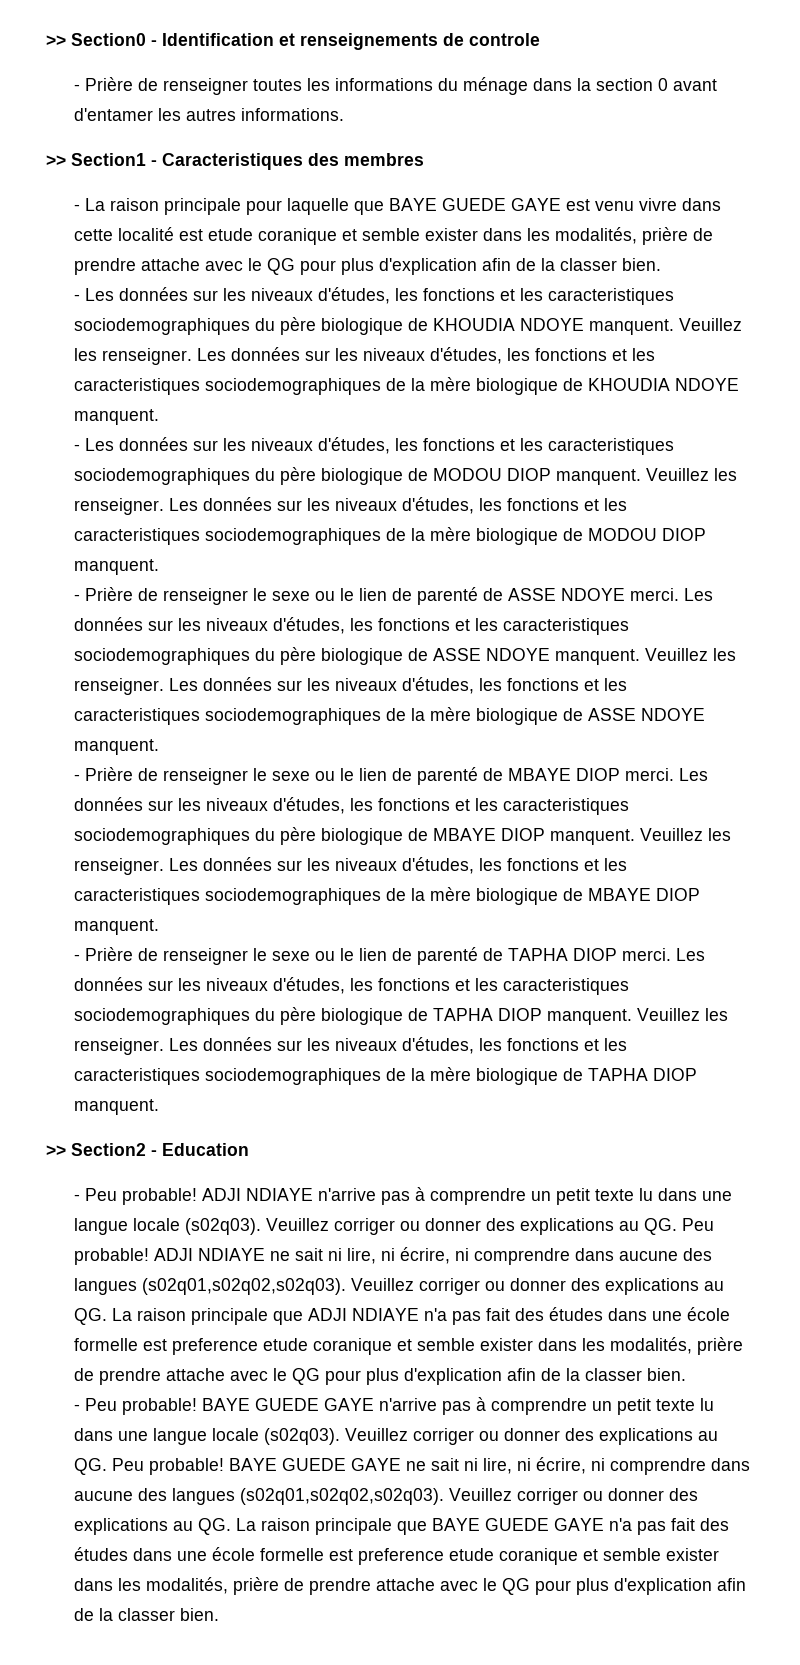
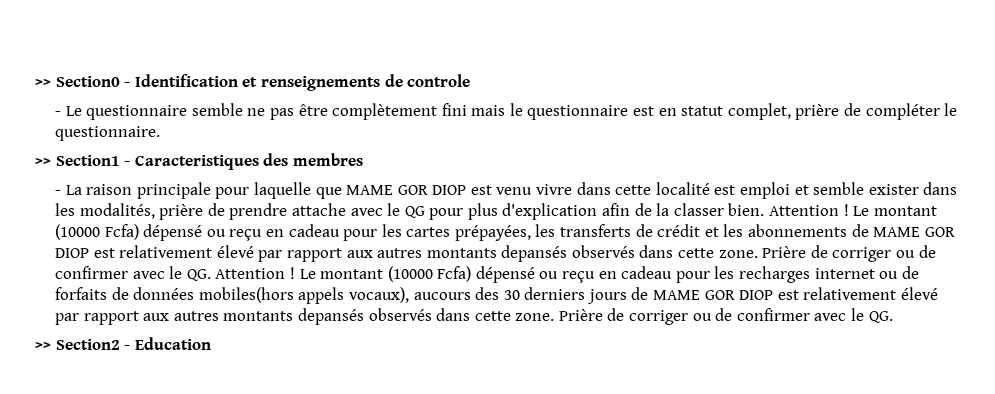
[85,77,718,95] [74,108,345,121] Prière de renseigner toutes les informations du ménage dans la section 0 avant d'entamer les autres informations. -> [65,103,958,120] [54,126,160,141] Le questionnaire semble ne pas être complètement fini mais le questionnaire est en statut complet, prière de compléter le questionnaire.
[389,198,562,211] BAYE GUEDE GAYE -> [346,185,467,195] MAME GOR DIOP
[208,228,338,245] etude coranique -> [740,182,791,199] emploi
[74,287,675,305] [74,317,743,335] [74,347,656,365] [74,377,740,395] [74,409,160,425] [74,437,675,455] [74,467,738,485] [74,497,628,515] [74,527,707,545] [74,559,160,575] [74,587,714,605] [74,617,630,635] [74,647,737,665] [74,677,628,695] [74,707,706,725] [74,739,160,755] [74,767,709,785] [74,797,630,815] [74,827,732,845] [74,857,628,875] [74,887,701,905] [74,919,160,935] [74,947,706,965] [74,977,630,995] [74,1007,729,1025] [74,1037,628,1055] [74,1067,698,1085] [74,1099,160,1115] [46,1143,249,1156] [74,1187,733,1205] [74,1218,715,1235] [74,1247,713,1265] [74,1278,725,1295] [74,1307,731,1325] [74,1337,744,1355] [74,1368,687,1385] [74,1397,715,1415] [74,1428,719,1445] [74,1457,751,1475] [74,1488,699,1505] [74,1518,730,1535] [74,1547,720,1565] [74,1577,747,1595] [74,1608,220,1621] // - Les données sur les niveaux d'études, les fonctions et les caracteristiques sociodemographiques du père biologique de KHOUDIA NDOYE manquent. Veuillez les renseigner. Les données sur les niveaux d'études, les fonctions et les caracteristiques sociodemographiques de la mère biologique de KHOUDIA NDOYE manquent. // - Les données sur les niveaux d'études, les fonctions et les caracteristiques sociodemographiques du père biologique de MODOU DIOP manquent. Veuillez les renseigner. Les données sur les niveaux d'études, les fonctions et les caracteristiques sociodemographiques de la mère biologique de MODOU DIOP manquent. // - Prière de renseigner le sexe ou le lien de parenté de ASSE NDOYE merci. Les données sur les niveaux d'études, les fonctions et les caracteristiques sociodemographiques du père biologique de ASSE NDOYE manquent. Veuillez les renseigner. Les données sur les niveaux d'études, les fonctions et les caracteristiques sociodemographiques de la mère biologique de ASSE NDOYE manquent. // - Prière de renseigner le sexe ou le lien de parenté de MBAYE DIOP merci. Les données sur les niveaux d'études, les fonctions et les caracteristiques sociodemographiques du père biologique de MBAYE DIOP manquent. Veuillez les renseigner. Les données sur les niveaux d'études, les fonctions et les caracteristiques sociodemographiques de la mère biologique de MBAYE DIOP manquent. // - Prière de renseigner le sexe ou le lien de parenté de TAPHA DIOP merci. Les données sur les niveaux d'études, les fonctions et les caracteristiques sociodemographiques du père biologique de TAPHA DIOP manquent. Veuillez les renseigner. Les données sur les niveaux d'études, les fonctions et les caracteristiques sociodemographiques de la mère biologique de TAPHA DIOP manquent. // >> Section2 - Education // - Peu probable! ADJI NDIAYE n'arrive pas à comprendre un petit texte lu dans une langue locale (s02q03). Veuillez corriger ou donner des explications au QG. Peu probable! ADJI NDIAYE ne sait ni lire, ni écrire, ni comprendre dans aucune des langues (s02q01,s02q02,s02q03). Veuillez corriger ou donner des explications au QG. La raison principale que ADJI NDIAYE n'a pas fait des études dans une école formelle est preference etude coranique et semble exister dans les modalités, prière de prendre attache avec le QG pour plus d'explication afin de la classer bien. // - Peu probable! BAYE GUEDE GAYE n'arrive pas à comprendre un petit texte lu dans une langue locale (s02q03). Veuillez corriger ou donner des explications au QG. Peu probable! BAYE GUEDE GAYE ne sait ni lire, ni écrire, ni comprendre dans aucune des langues (s02q01,s02q02,s02q03). Veuillez corriger ou donner des explications au QG. La raison principale que BAYE GUEDE GAYE n'a pas fait des études dans une école formelle est preference etude coranique et semble exister dans les modalités, prière de prendre attache avec le QG pour plus d'explication afin de la classer bien. -> [769,204,937,216] [54,224,955,241] [54,245,936,262] [54,266,919,283] [54,287,939,304] [54,308,893,325] [35,337,211,350] Attention ! Le montant (10000 Fcfa) dépensé ou reçu en cadeau pour les cartes prépayées, les transferts de crédit et les abonnements de MAME GOR DIOP est relativement élevé par rapport aux autres montants depansés observés dans cette zone. Prière de corriger ou de confirmer avec le QG. Attention ! Le montant (10000 Fcfa) dépensé ou reçu en cadeau pour les recharges internet ou de forfaits de données mobiles(hors appels vocaux), aucours des 30 derniers jours de MAME GOR DIOP est relativement élevé par rapport aux autres montants depansés observés dans cette zone. Prière de corriger ou de confirmer avec le QG. // >> Section2 - Education

